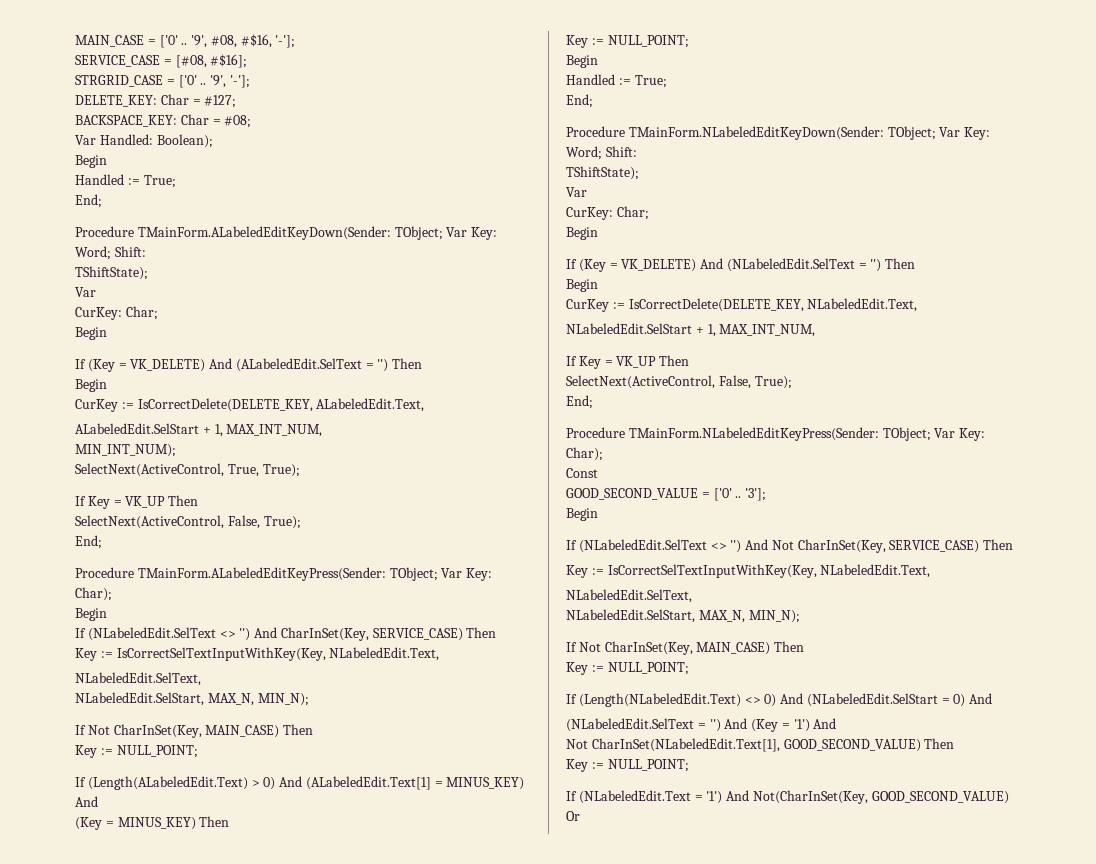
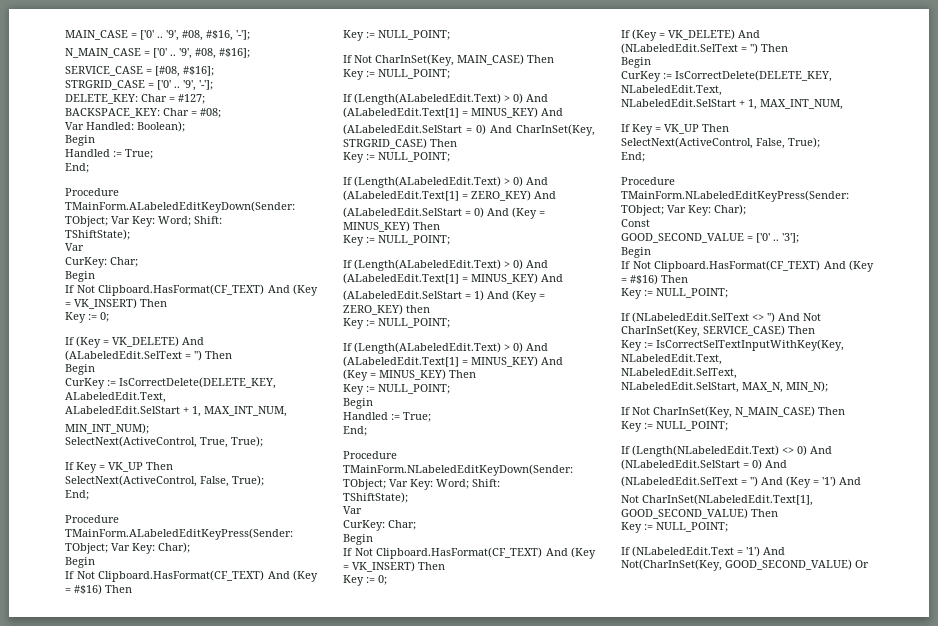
(296, 41) none -> [65,48,250,59] // N_MAIN_CASE = ['0' .. '9', #08, #$16];
(107, 333) none -> [65,284,318,296] [65,298,167,309] [65,312,109,323] // If Not Clipboard.HasFormat(CF_TEXT) And (Key = VK_INSERT) Then // Key := 0;
[87,627,497,641] [75,647,440,661] [75,672,201,686] [75,692,309,706] (NLabeledEdit.SelText <> '') And CharInSet(Key, SERVICE_CASE) Then // Key := IsCorrectSelTextInputWithKey(Key, NLabeledEdit.Text, // NLabeledEdit.SelText, // NLabeledEdit.SelStart, MAX_N, MIN_N); -> [76,570,318,582] [65,584,132,595] [343,30,450,41] Not Clipboard.HasFormat(CF_TEXT) And (Key = #$16) Then // Key := NULL_POINT;
(98, 801) none -> [343,124,595,136] [343,138,457,149] [343,152,450,163] [343,176,548,188] [343,190,556,201] [343,207,545,219] [343,221,440,232] [343,235,450,246] [343,259,548,271] [343,273,563,284] [343,290,545,302] [343,304,430,315] [343,318,450,329] [343,342,548,354] [343,356,563,367] // (ALabeledEdit.SelStart = 0) And CharInSet(Key, STRGRID_CASE) Then // Key := NULL_POINT; // If (Length(ALabeledEdit.Text) > 0) And (ALabeledEdit.Text[1] = ZERO_KEY) And // (ALabeledEdit.SelStart = 0) And (Key = MINUS_KEY) Then // Key := NULL_POINT; // If (Length(ALabeledEdit.Text) > 0) And (ALabeledEdit.Text[1] = MINUS_KEY) And // (ALabeledEdit.SelStart = 1) And (Key = ZERO_KEY) then // Key := NULL_POINT; // If (Length(ALabeledEdit.Text) > 0) And (ALabeledEdit.Text[1] = MINUS_KEY) And
(598, 233) none -> [343,547,596,559] [343,561,445,572] [343,575,387,586] // If Not Clipboard.HasFormat(CF_TEXT) And (Key = VK_INSERT) Then // Key := 0;
(598, 514) none -> [621,260,874,272] [621,274,688,285] [621,288,728,299] // If Not Clipboard.HasFormat(CF_TEXT) And (Key = #$16) Then // Key := NULL_POINT;
[696,642,771,655] MAIN_CASE) -> [735,406,815,417] N_MAIN_CASE)

